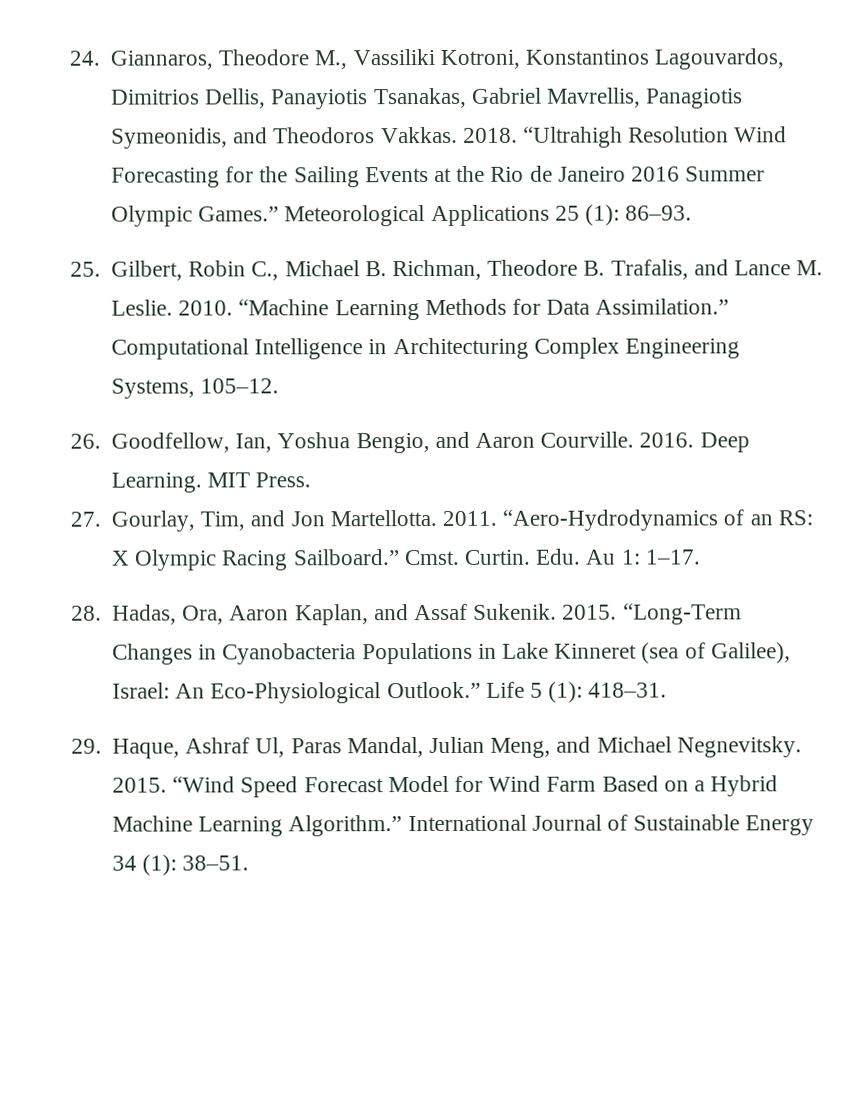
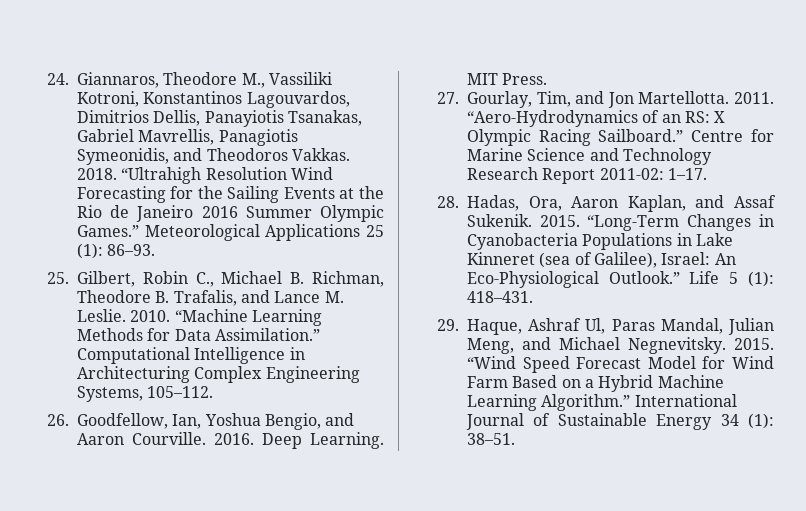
[200,378,280,394] 105–12. -> [147,386,214,398] 105–112.
[403,548,641,566] Cmst. Curtin. Edu. Au 1: -> [691,129,774,142] [466,148,712,165] [466,167,664,184] Centre for Marine Science and Technology Research Report 2011-02:
[588,682,668,698] 418–31. -> [466,291,533,303] 418–431.

